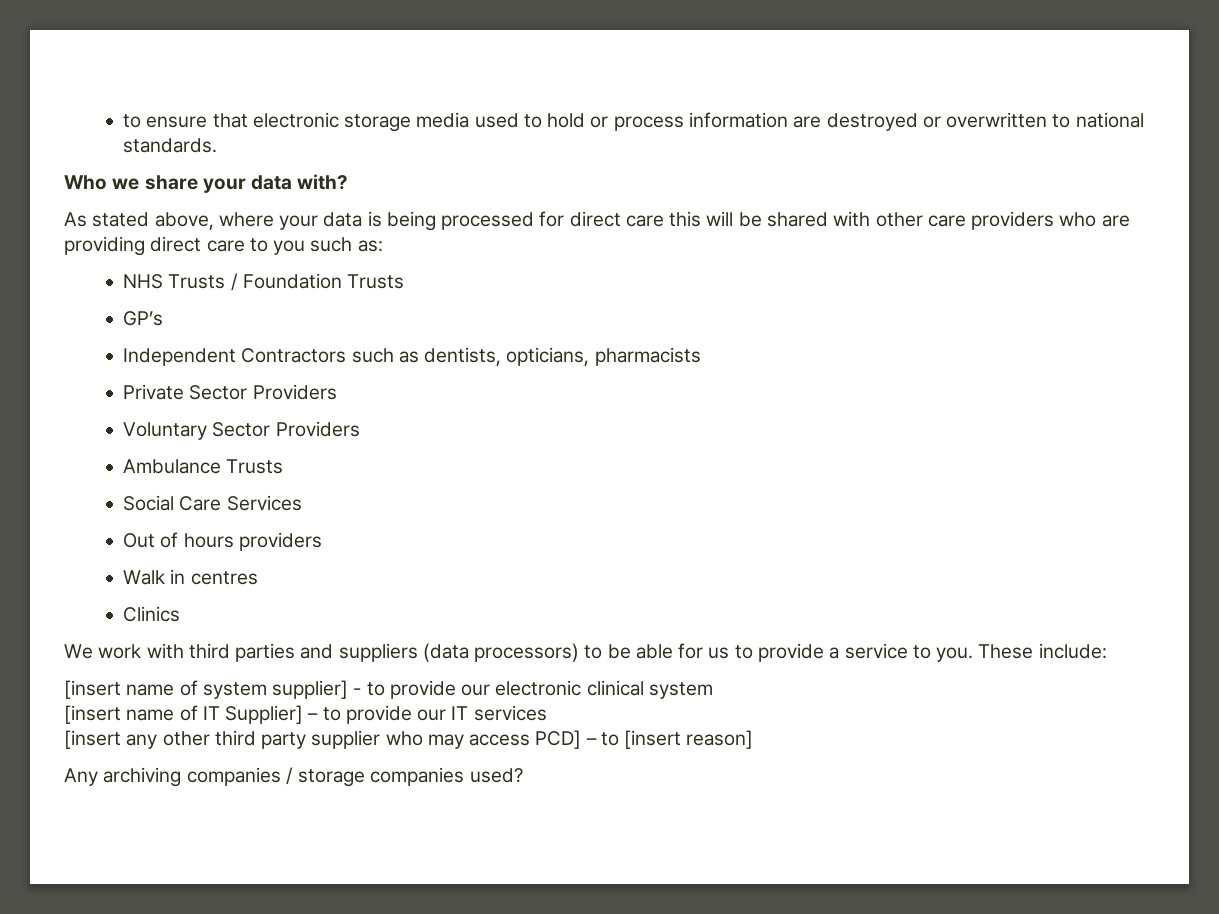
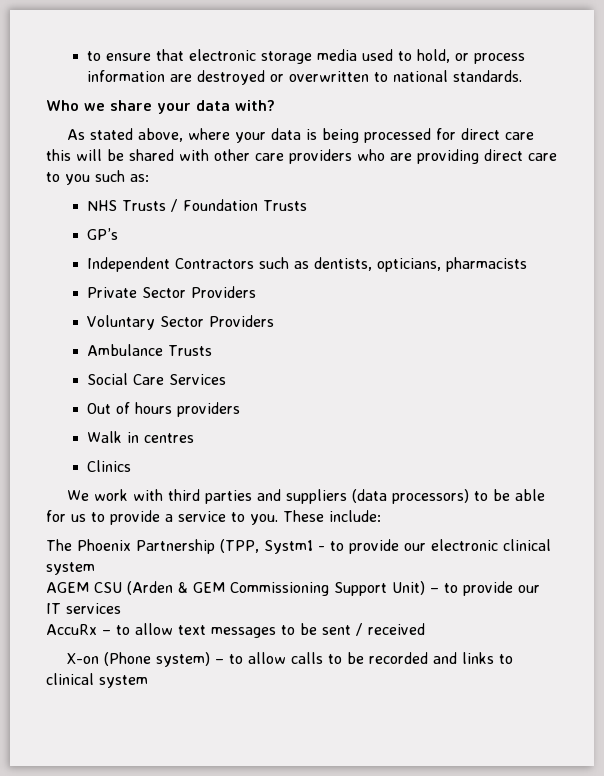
[547,113,586,128] hold -> [417,49,451,63] hold,
[64,680,349,699] [insert name of system supplier] -> [46,539,313,554] The Phoenix Partnership (TPP, Systm1
[64,705,304,724] [insert name of IT Supplier] -> [46,581,425,596] AGEM CSU (Arden & GEM Commissioning Support Unit)
[64,730,754,749] [64,767,523,787] [insert any other third party supplier who may access PCD] – to [insert reason] // Any archiving companies / storage companies used? -> [46,623,425,638] [67,652,514,667] [46,673,148,688] AccuRx – to allow text messages to be sent / received // X-on (Phone system) – to allow calls to be recorded and links to clinical system

